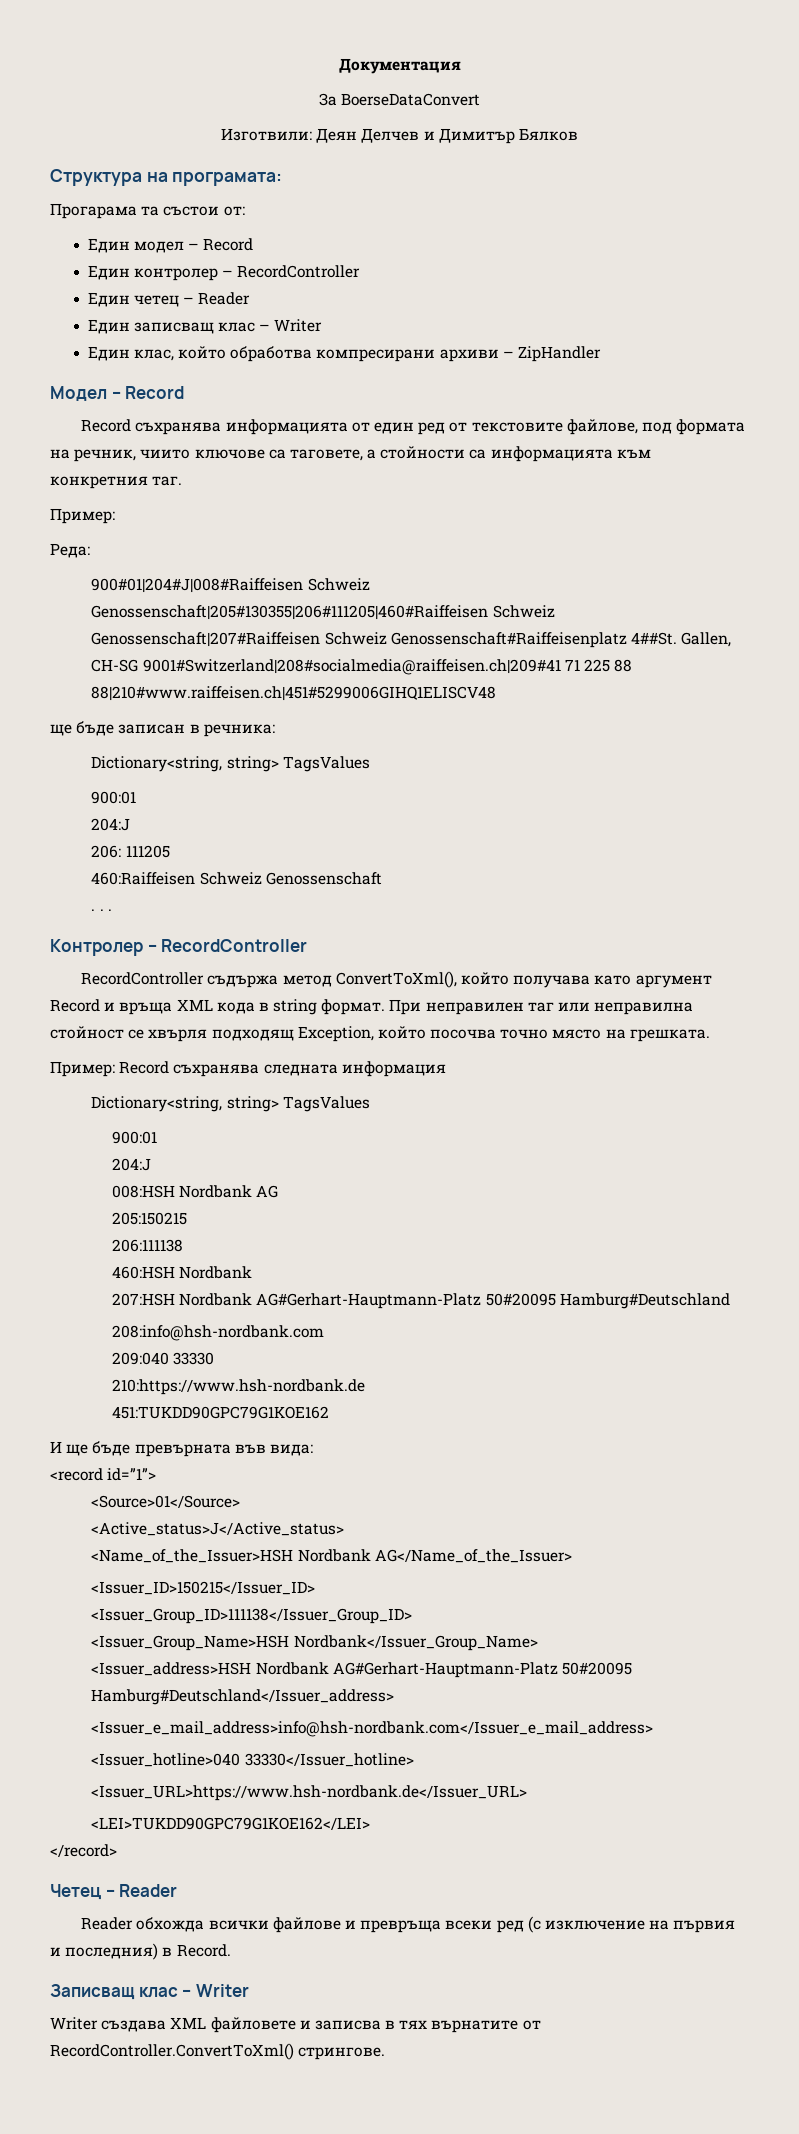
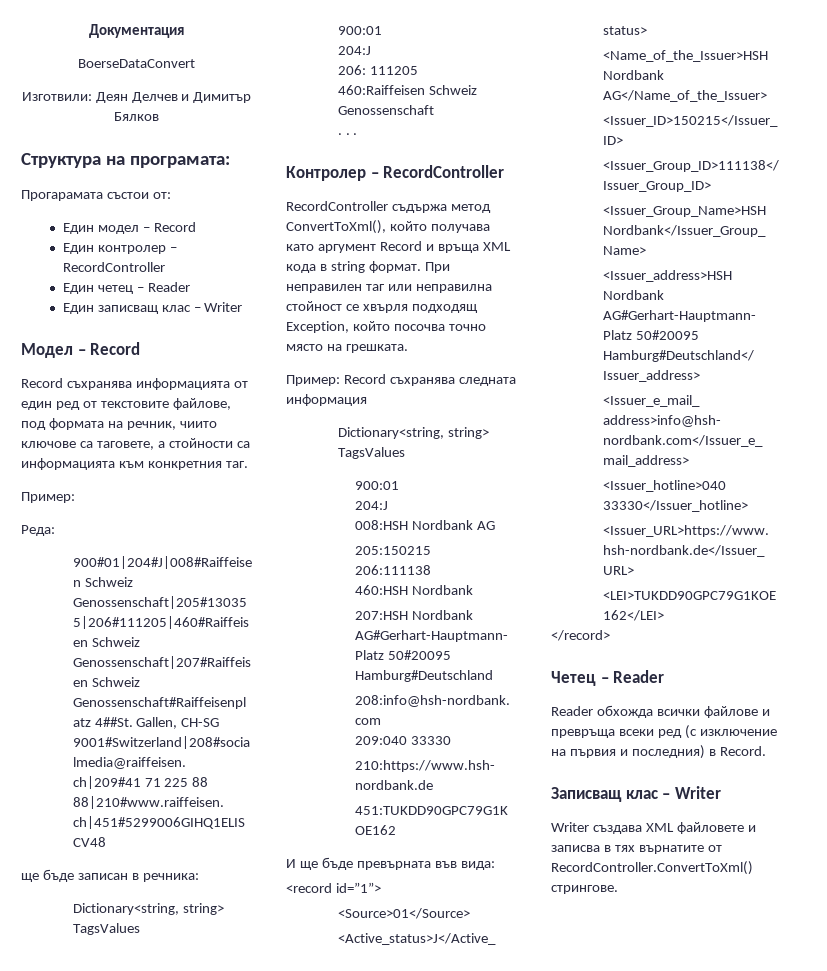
[318,93,337,106] За -> (184, 31) none
[50,203,160,219] Прогарама та -> [21,190,103,201] Прогарамата
[87,346,602,362] // Eдин клас, който обработва компресирани архиви – ZipHandler -> (243, 307) none

